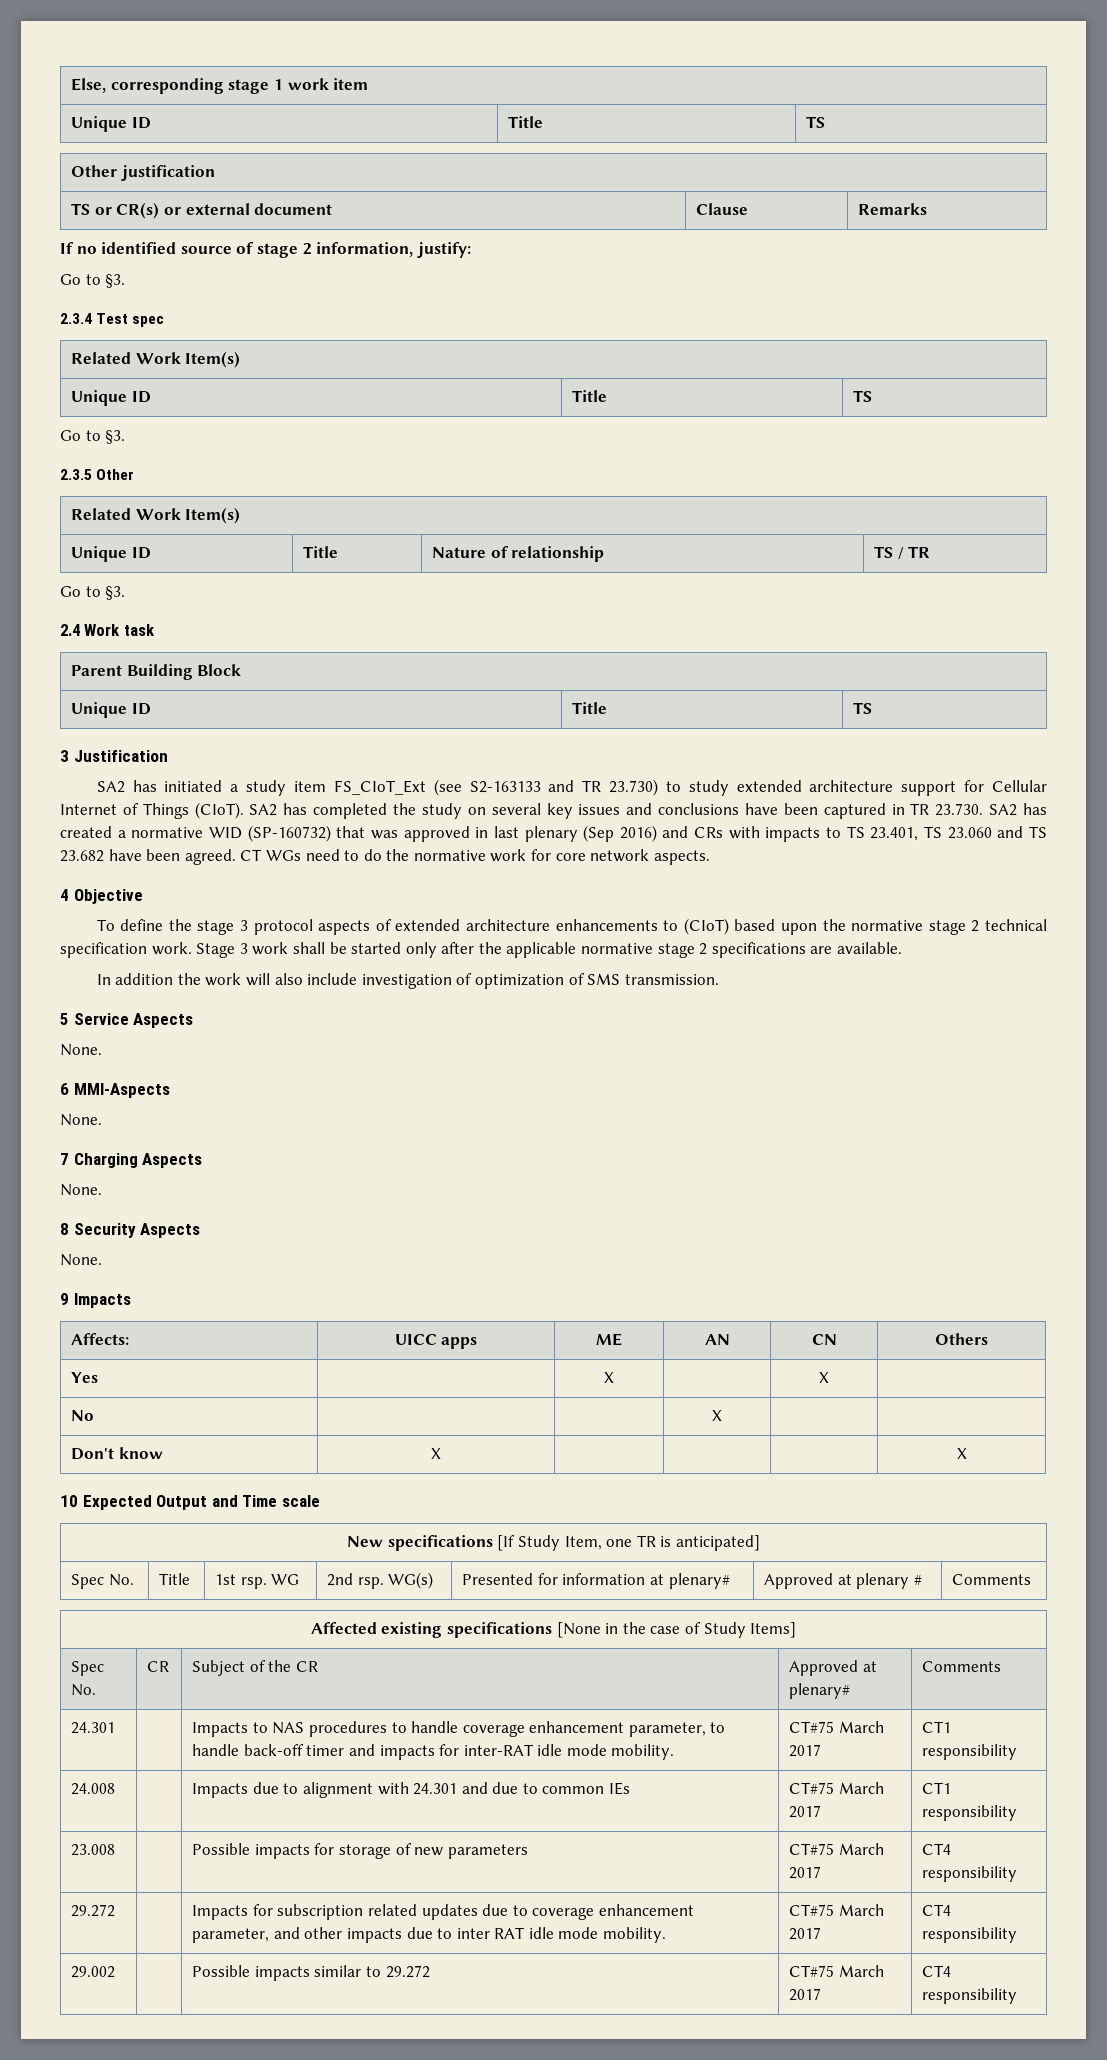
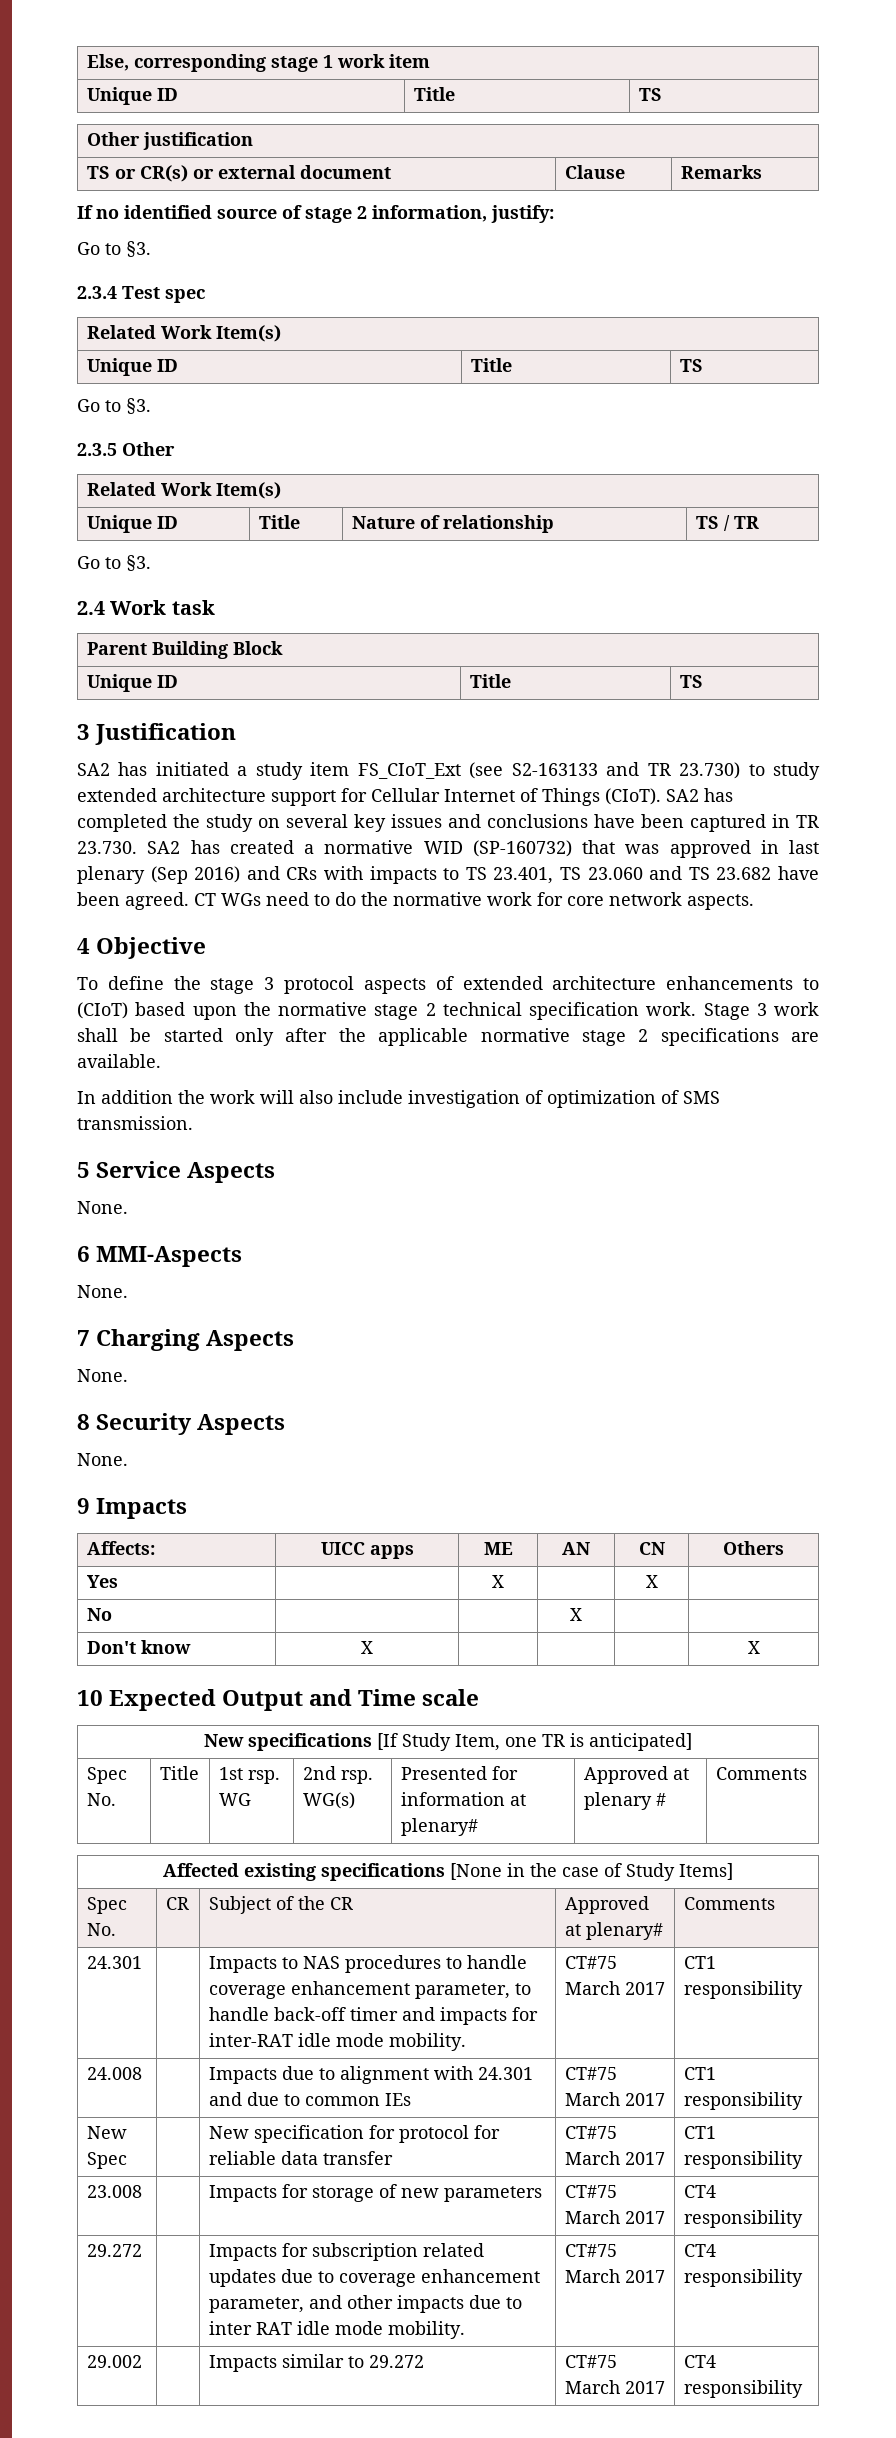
(1018, 1813) none -> [86,2126,127,2139] [86,2152,127,2169] [208,2125,500,2143] [208,2151,393,2165] [564,2126,617,2139] [564,2151,665,2165] [683,2126,716,2139] [683,2151,803,2169] // New Spec | | New specification for protocol for reliable data transfer | CT#75 March 2017 | CT1 responsibility
[192,1843,310,1859] Possible impacts -> [208,2185,277,2202] Impacts
[192,1965,310,1981] Possible impacts -> [208,2355,277,2372] Impacts

